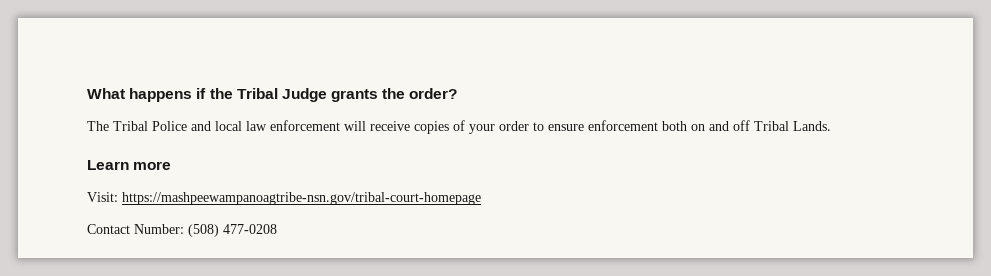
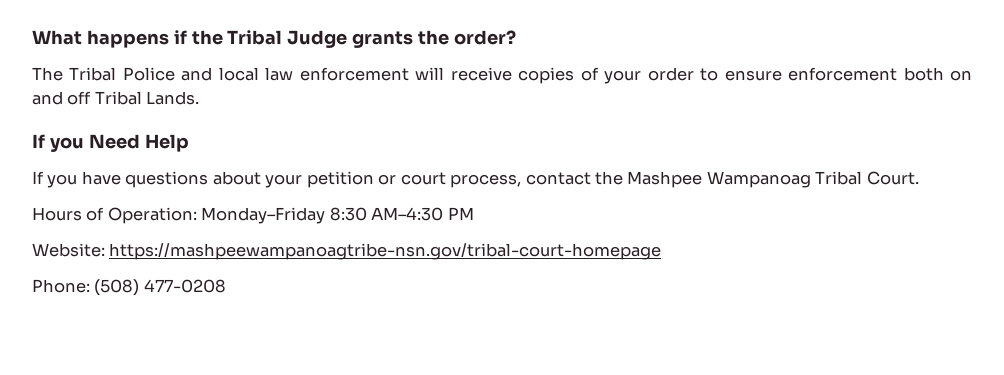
[87,160,172,170] [87,192,118,202] Learn more // Visit: -> [32,134,189,152] [32,171,919,188] [32,207,474,224] [32,243,105,257] If you Need Help // If you have questions about your petition or court process, contact the Mashpee Wampanoag Tribal Court. // Hours of Operation: Monday–Friday 8:30 AM–4:30 PM // Website:
[87,224,184,234] Contact Number: -> [32,279,90,293] Phone:

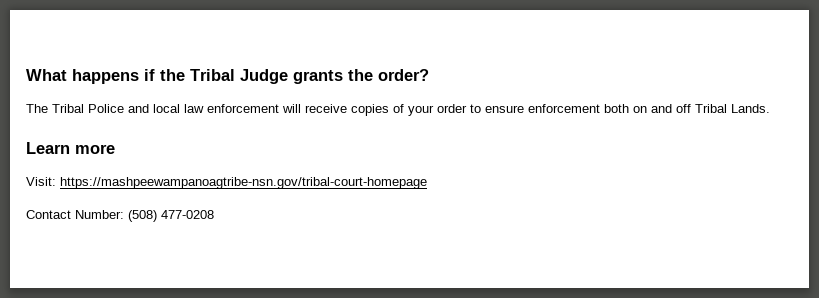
[32,134,189,152] [32,171,919,188] [32,207,474,224] [32,243,105,257] If you Need Help // If you have questions about your petition or court process, contact the Mashpee Wampanoag Tribal Court. // Hours of Operation: Monday–Friday 8:30 AM–4:30 PM // Website: -> [26,142,115,154] [26,177,56,186] Learn more // Visit:
[32,279,90,293] Phone: -> [26,210,124,219] Contact Number:

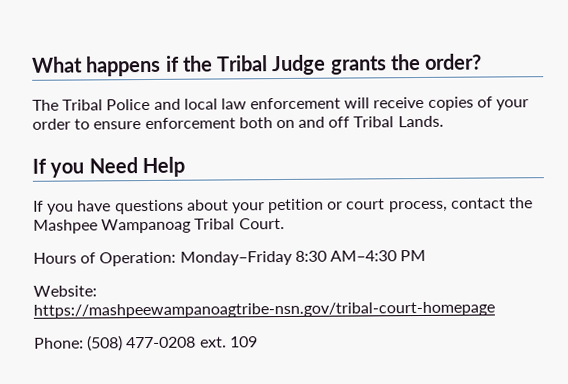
[26,142,115,154] [26,177,427,189] [26,210,214,222] Learn more // Visit: https://mashpeewampanoagtribe-nsn.gov/tribal-court-homepage // Contact Number: (508) 477-0208 -> [32,156,185,178] [33,197,534,215] [33,217,285,234] [33,249,427,267] [33,285,97,297] [33,301,495,319] [34,335,258,352] If you Need Help // If you have questions about your petition or court process, contact the Mashpee Wampanoag Tribal Court. // Hours of Operation: Monday–Friday 8:30 AM–4:30 PM // Website: https://mashpeewampanoagtribe-nsn.gov/tribal-court-homepage // Phone: (508) 477-0208 ext. 109

